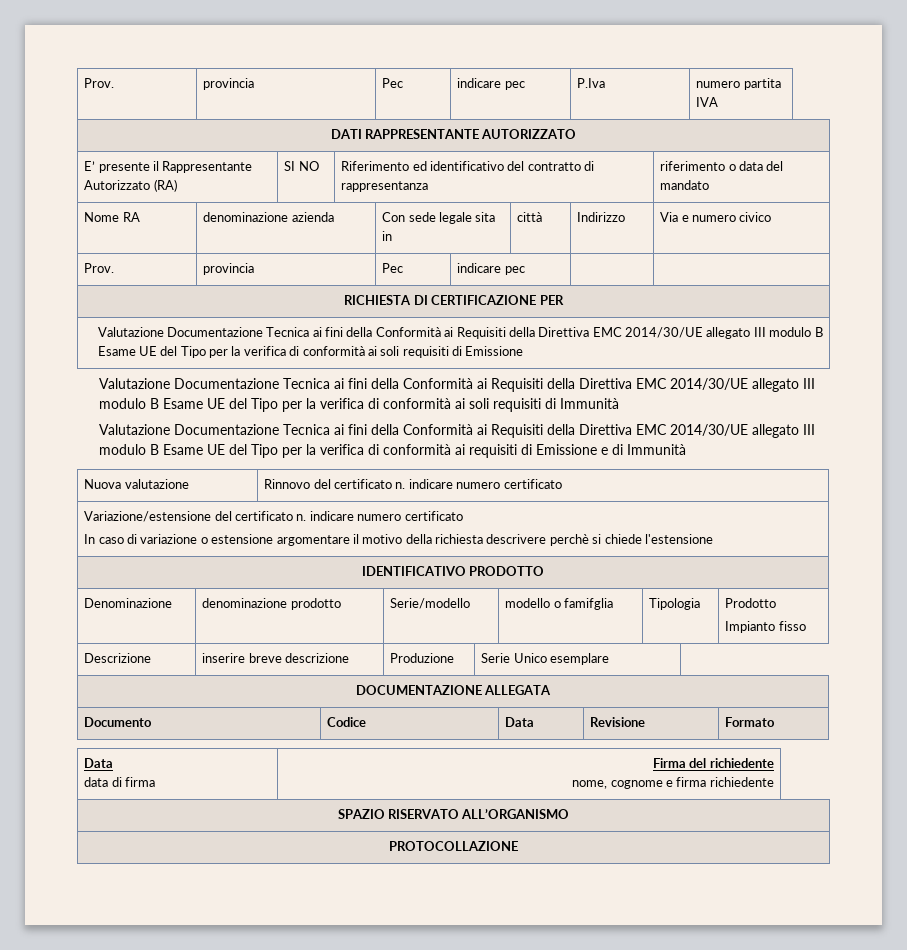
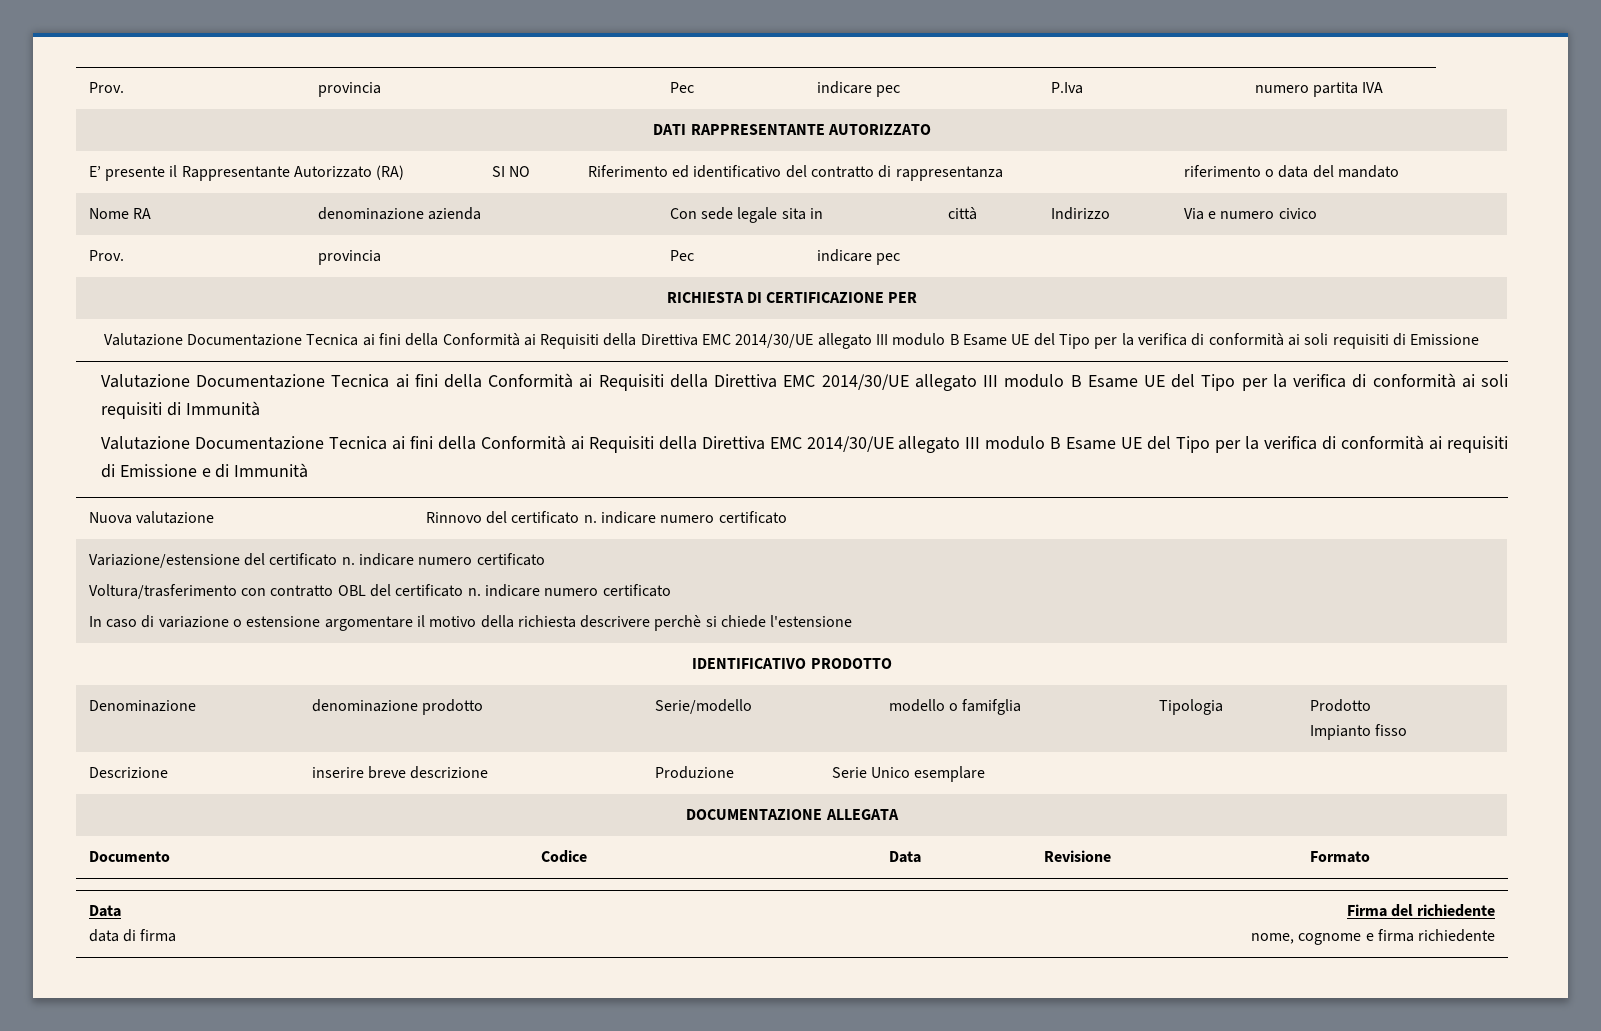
(463, 516) none -> [88,584,671,599] // Voltura/trasferimento con contratto OBL del certificato n. indicare numero certificato
[337,809,570,819] [389,841,518,851] // SPAZIO RISERVATO ALL’ORGANISMO // PROTOCOLLAZIONE -> (1496, 935) none

